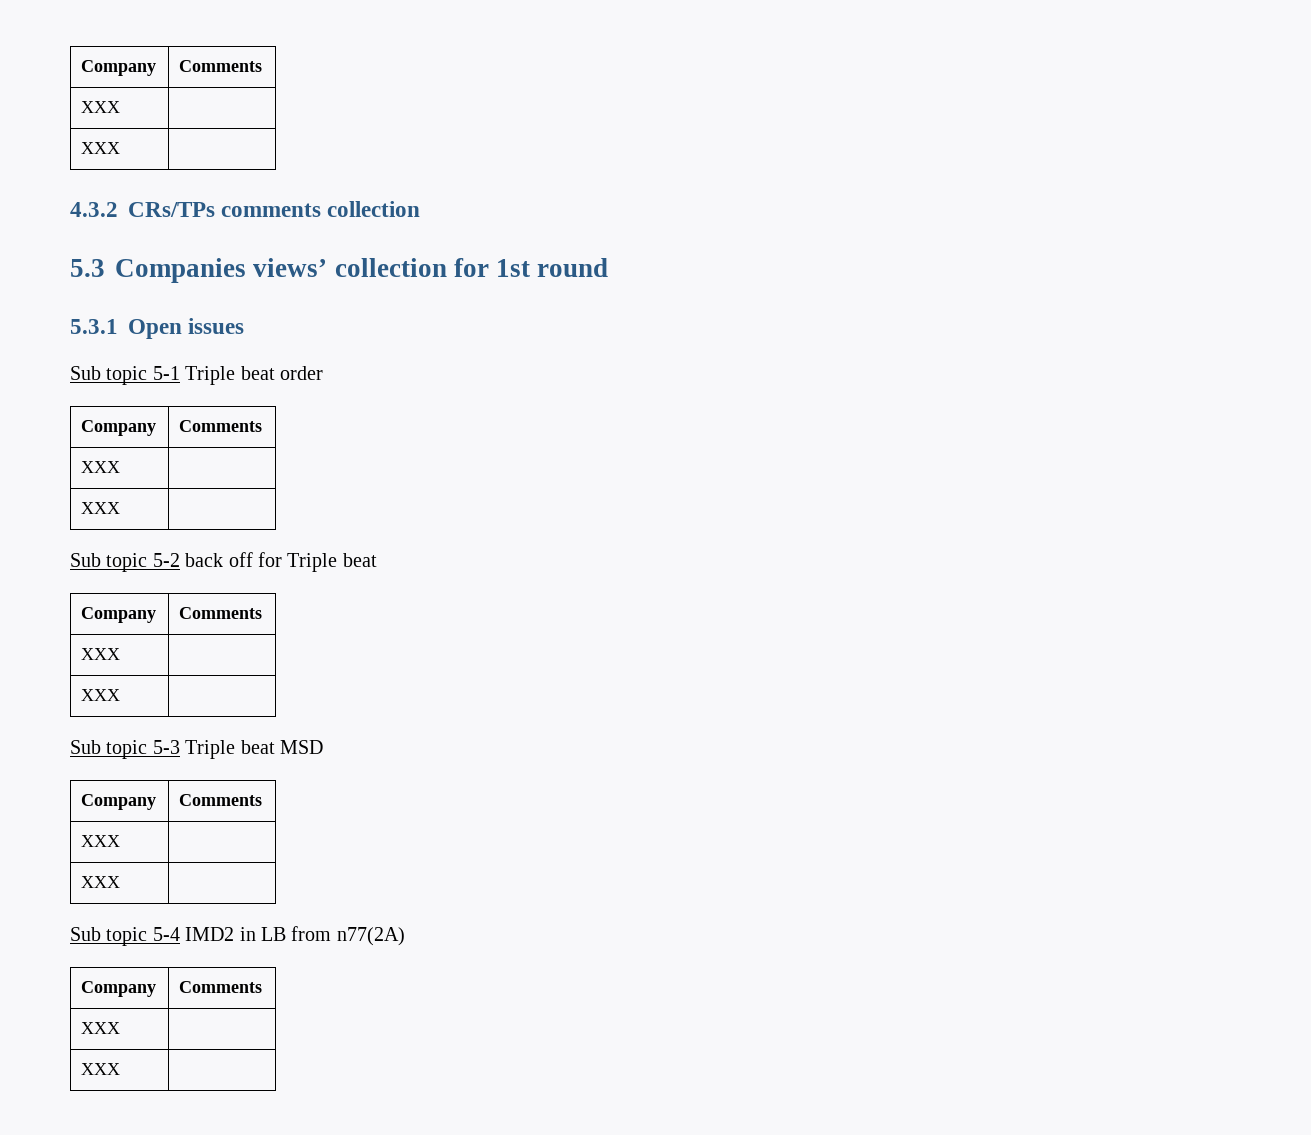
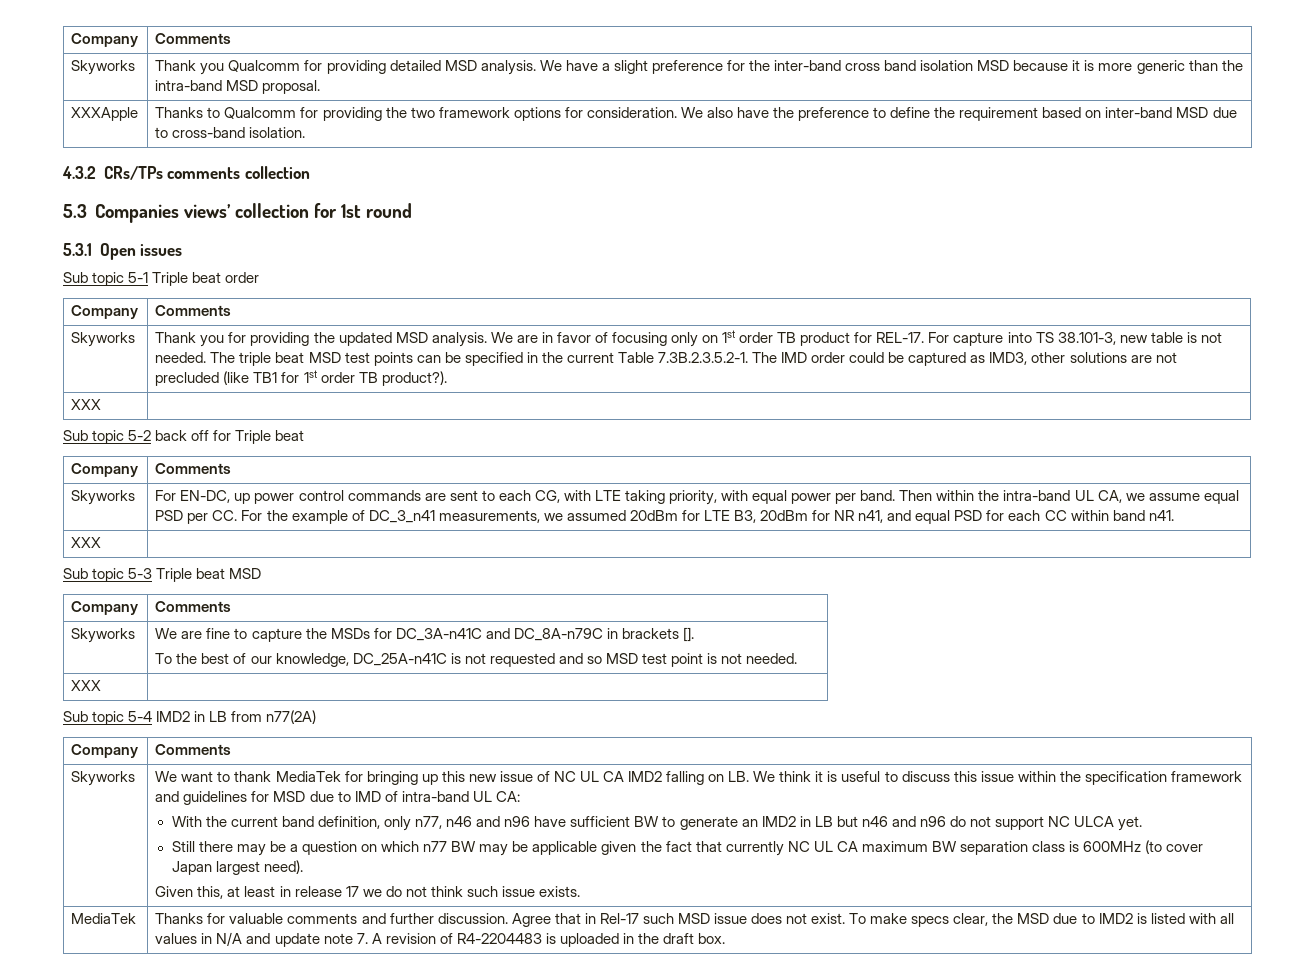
[81,60,157,76] [179,60,263,72] [81,101,121,113] [81,142,121,154] Company | Comments // XXX | // XXX | -> [71,33,139,47] [155,33,232,44] [71,60,136,75] [155,60,1243,75] [155,80,321,94] [71,107,139,121] [155,107,1237,121] [155,127,306,138] Company | Comments // Skyworks | Thank you Qualcomm for providing detailed MSD analysis. We have a slight preference for the inter-band cross band isolation MSD because it is more generic than the intra-band MSD proposal. // XXXApple | Thanks to Qualcomm for providing the two framework options for consideration. We also have the preference to define the requirement based on inter-band MSD due to cross-band isolation.
[81,461,121,473] XXX | -> [71,332,136,347] [155,330,1222,347] [155,352,1177,366] [155,370,447,386] Skyworks | Thank you for providing the updated MSD analysis. We are in favor of focusing only on 1st order TB product for REL-17. For capture into TS 38.101-3, new table is not needed. The triple beat MSD test points can be specified in the current Table 7.3B.2.3.5.2-1. The IMD order could be captured as IMD3, other solutions are not precluded (like TB1 for 1st order TB product?).
[81,648,121,660] XXX | -> [71,490,136,505] [155,490,1239,505] [155,510,1174,524] Skyworks | For EN-DC, up power control commands are sent to each CG, with LTE taking priority, with equal power per band. Then within the intra-band UL CA, we assume equal PSD per CC. For the example of DC_3_n41 measurements, we assumed 20dBm for LTE B3, 20dBm for NR n41, and equal PSD for each CC within band n41.
[81,835,121,847] XXX | -> [71,628,136,643] [155,627,694,642] [155,653,798,667] Skyworks | We are fine to capture the MSDs for DC_3A-n41C and DC_8A-n79C in brackets []. // To the best of our knowledge, DC_25A-n41C is not requested and so MSD test point is not needed.
[81,1022,121,1034] [81,1063,121,1075] XXX | // XXX | -> [71,771,136,786] [155,771,1242,785] [155,791,520,805] [171,816,1143,831] [171,840,1204,856] [171,860,303,875] [155,886,580,899] [71,913,137,924] [155,913,1234,927] [155,932,726,947] Skyworks | We want to thank MediaTek for bringing up this new issue of NC UL CA IMD2 falling on LB. We think it is useful to discuss this issue within the specification framework and guidelines for MSD due to IMD of intra-band UL CA: // With the current band definition, only n77, n46 and n96 have sufficient BW to generate an IMD2 in LB but n46 and n96 do not support NC ULCA yet. // Still there may be a question on which n77 BW may be applicable given the fact that currently NC UL CA maximum BW separation class is 600MHz (to cover Japan largest need). // Given this, at least in release 17 we do not think such issue exists. // MediaTek | Thanks for valuable comments and further discussion. Agree that in Rel-17 such MSD issue does not exist. To make specs clear, the MSD due to IMD2 is listed with all values in N/A and update note 7. A revision of R4-2204483 is uploaded in the draft box.

